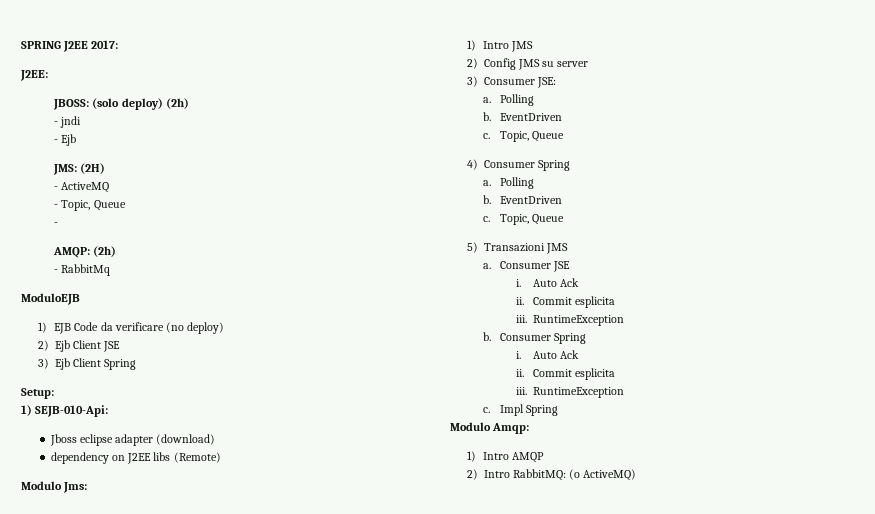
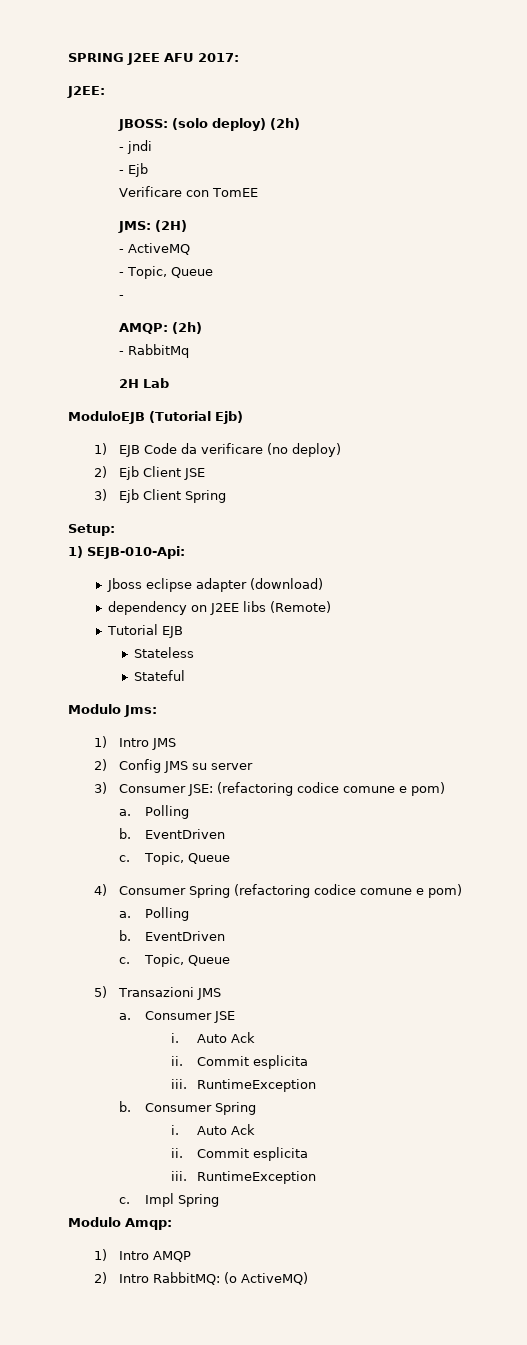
(89, 46) none -> [164,53,194,62] AFU
(77, 140) none -> [119,186,259,197] // Verificare con TomEE
(111, 270) none -> [119,378,170,388] // 2H Lab
(80, 299) none -> [149,411,243,424] (Tutorial Ejb)
(221, 457) none -> [107,624,183,638] [133,647,194,658] [133,670,185,681] // Tutorial EJB // Stateless // Stateful
(556, 82) none -> [217,782,446,796] (refactoring codice comune e pom)
(570, 165) none -> [234,884,463,898] (refactoring codice comune e pom)

